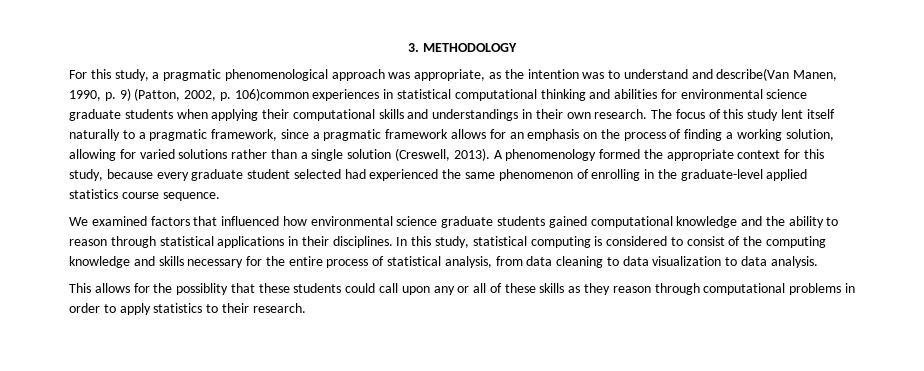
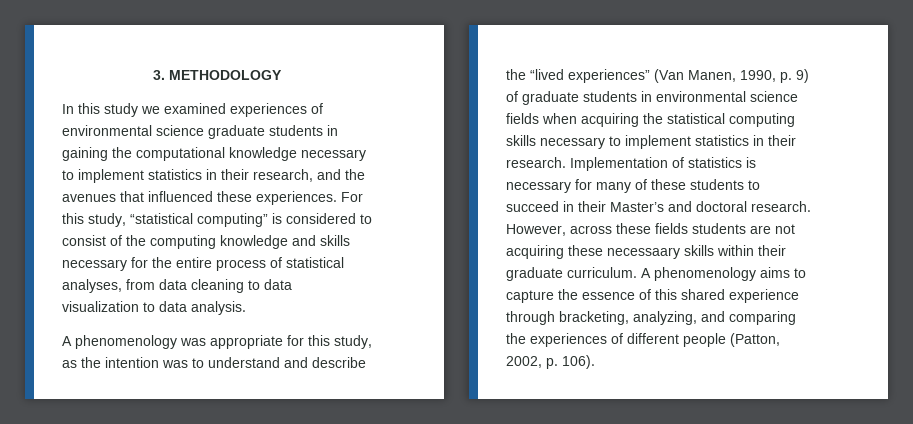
[69,68,838,81] [69,88,808,101] [69,109,835,121] [69,129,834,141] [69,148,825,161] [69,169,808,181] [69,189,220,201] [69,216,839,228] [69,236,591,248] For this study, a pragmatic phenomenological approach was appropriate, as the intention was to understand and describe(Van Manen, 1990, p. 9) (Patton, 2002, p. 106)common experiences in statistical computational thinking and abilities for environmental science graduate students when applying their computational skills and understandings in their own research. The focus of this study lent itself naturally to a pragmatic framework, since a pragmatic framework allows for an emphasis on the process of finding a working solution, allowing for varied solutions rather than a single solution (Creswell, 2013). A phenomenology formed the appropriate context for this study, because every graduate student selected had experienced the same phenomenon of enrolling in the graduate-level applied statistics course sequence. // We examined factors that influenced how environmental science graduate students gained computational knowledge and the ability to reason through statistical applications in their disciplines. In this study, statistical computing -> [62,103,323,117] [62,125,338,139] [62,147,366,161] [62,169,365,183] [62,191,363,205] [62,213,268,227] In this study we examined experiences of environmental science graduate students in gaining the computational knowledge necessary to implement statistics in their research, and the avenues that influenced these experiences. For this study, “statistical computing”
[444,256,492,268] analysis, -> [62,279,122,293] analyses,
[69,283,855,295] [69,303,306,315] This allows for the possiblity that these students could call upon any or all of these skills as they reason through computational problems in order to apply statistics to their research. -> [62,335,372,349] [62,357,366,368] [506,69,809,83] [506,91,798,105] [506,113,795,127] [506,135,796,149] [506,157,756,171] [506,179,760,193] [506,201,811,212] [506,223,795,236] [506,245,786,259] [506,267,806,281] [506,289,799,303] [506,311,796,325] [506,333,780,347] [506,355,595,369] A phenomenology was appropriate for this study, as the intention was to understand and describe the “lived experiences” (Van Manen, 1990, p. 9) of graduate students in environmental science fields when acquiring the statistical computing skills necessary to implement statistics in their research. Implementation of statistics is necessary for many of these students to succeed in their Master’s and doctoral research. However, across these fields students are not acquiring these necessaary skills within their graduate curriculum. A phenomenology aims to capture the essence of this shared experience through bracketing, analyzing, and comparing the experiences of different people (Patton, 2002, p. 106).

